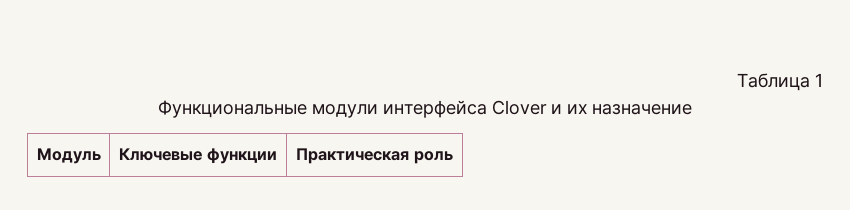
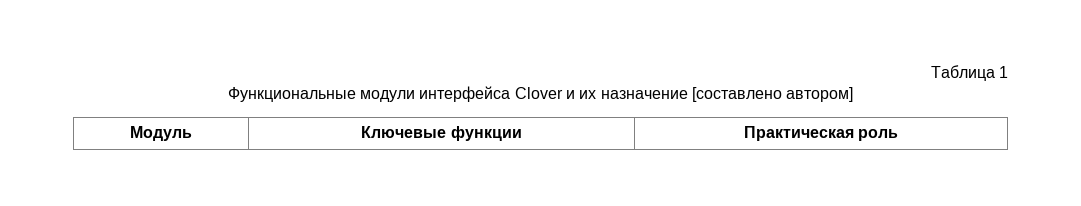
(692, 109) none -> [691,87,854,102] [составлено автором]

